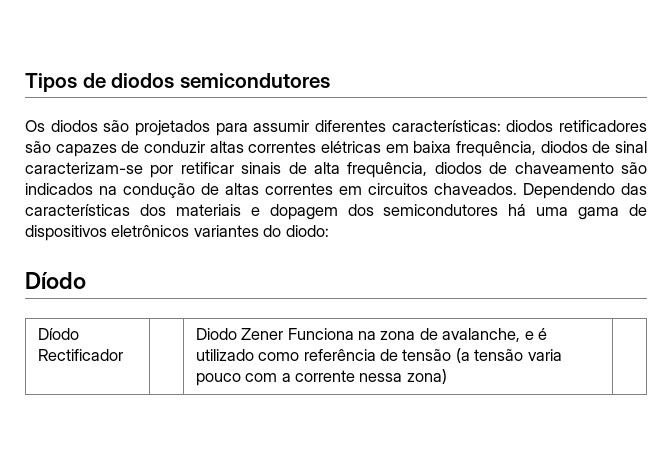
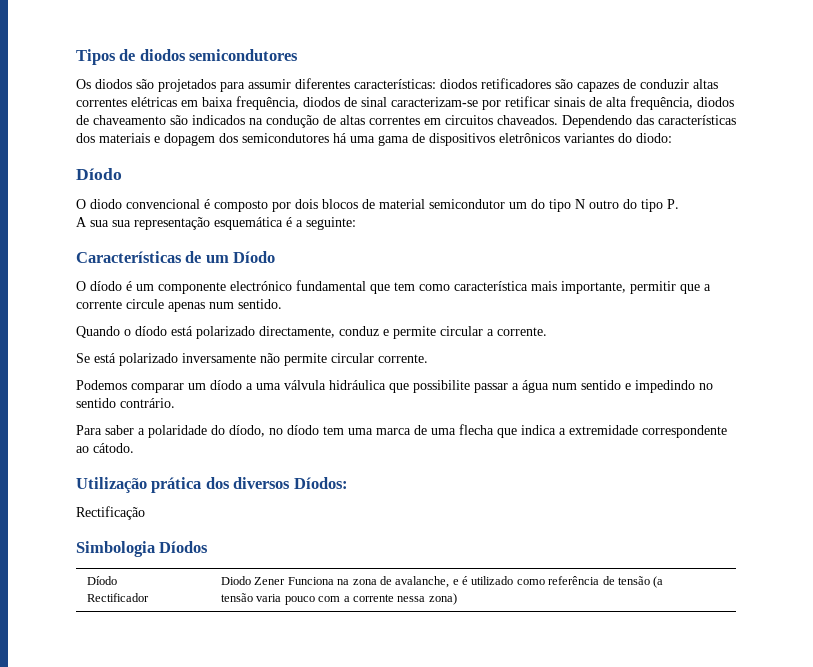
(86, 280) none -> [76,199,679,212] [76,217,356,230] [76,251,276,263] [76,280,711,294] [76,299,282,312] [76,326,547,339] [76,353,428,366] [76,380,713,393] [76,398,175,408] [76,424,727,438] [76,443,134,453] [76,477,348,493] [76,506,145,520] [76,541,209,557] // O diodo convencional é composto por dois blocos de material semicondutor um do tipo N outro do tipo P. // A sua sua representação esquemática é a seguinte: // Características de um Díodo // O díodo é um componente electrónico fundamental que tem como característica mais importante, permitir que a corrente circule apenas num sentido. // Quando o díodo está polarizado directamente, conduz e permite circular a corrente. // Se está polarizado inversamente não permite circular corrente. // Podemos comparar um díodo a uma válvula hidráulica que possibilite passar a água num sentido e impedindo no sentido contrário. // Para saber a polaridade do díodo, no díodo tem uma marca de uma flecha que indica a extremidade correspondente ao cátodo. // Utilização prática dos diversos Díodos: // Rectificação // Simbologia Díodos

